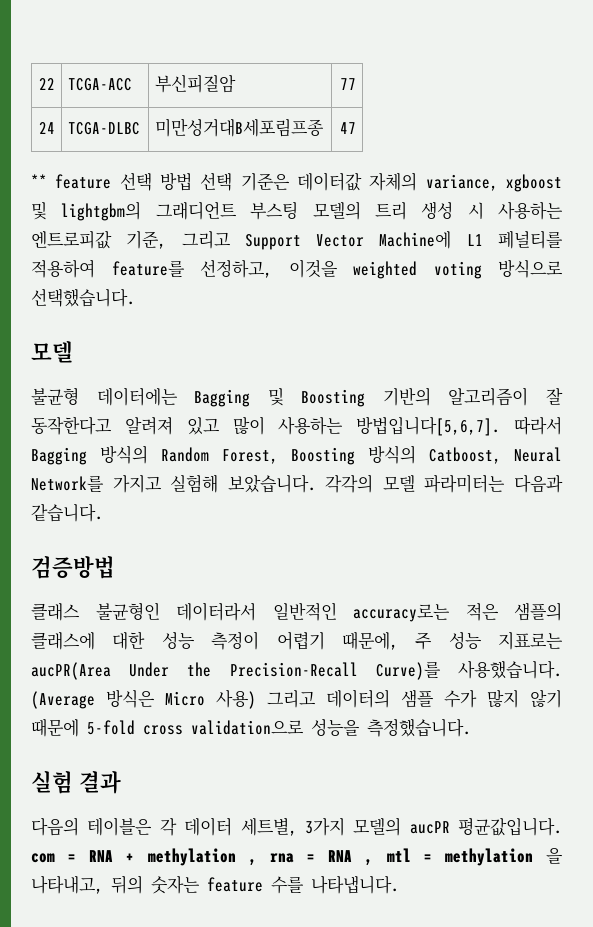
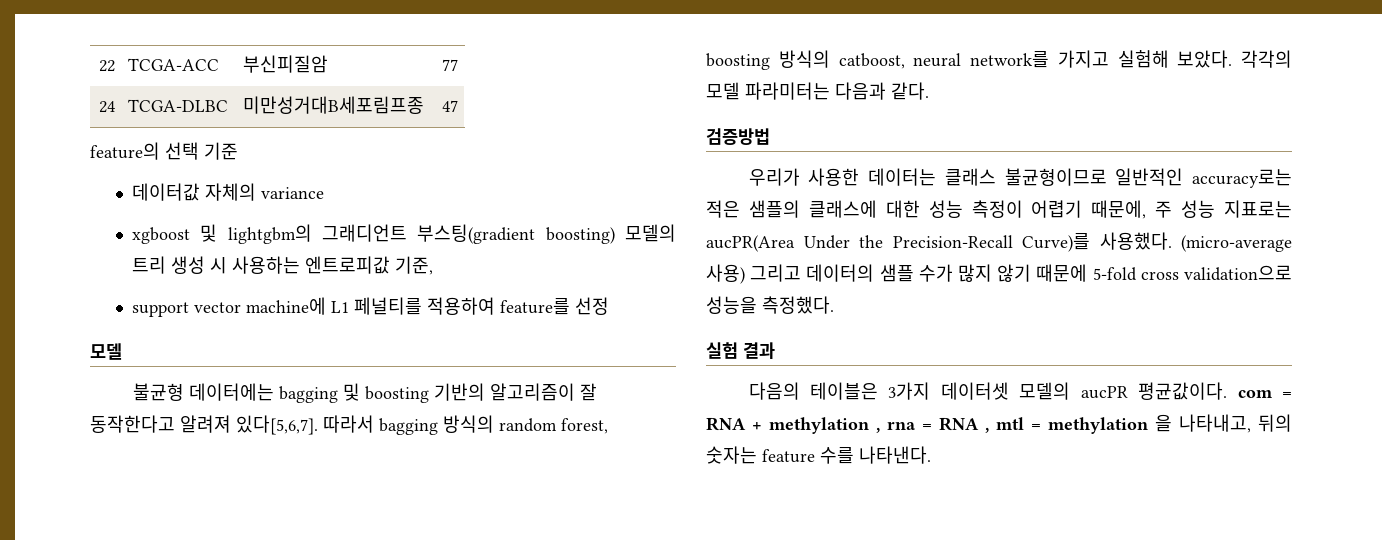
[31,172,290,191] ** feature 선택 방법 선택 기준은 -> [90,142,238,160] feature의 선택 기준 //
[425,174,498,191] variance, -> [261,187,325,199] variance //
[250,201,299,220] 부스팅 -> [417,224,615,244] 부스팅(gradient boosting)
[181,230,563,250] [31,259,563,279] [31,288,135,307] 그리고 Support Vector Machine에 L1 페널티를 적용하여 feature를 선정하고, 이것을 weighted voting 방식으로 선택했습니다. -> [132,297,610,317] // support vector machine에 L1 페널티를 적용하여 feature를 선정
[194,388,366,407] Bagging 및 Boosting -> [278,383,429,403] bagging 및 boosting
[186,416,562,436] [31,445,562,465] [31,476,104,492] 있고 많이 사용하는 방법입니다[5,6,7]. 따라서 Bagging 방식의 Random Forest, Boosting 방식의 Catboost, Neural Network를 -> [236,415,608,435] [706,50,1049,70] 있다[5,6,7]. 따라서 bagging 방식의 random forest, boosting 방식의 catboost, neural network를
[227,475,316,493] 보았습니다. -> [1177,50,1233,68] 보았다.
[31,503,103,522] 같습니다. -> [891,82,929,100] 같다.
[31,602,256,621] 클래스 불균형인 데이터라서 -> [748,168,1107,186] 우리가 사용한 데이터는 클래스 불균형이므로
[457,660,562,679] [31,689,205,709] 사용했습니다. (Average 방식은 Micro -> [1099,232,1292,252] 사용했다. (micro-average
[367,719,471,737] 측정했습니다. -> [762,296,834,314] 측정했다.
[159,817,345,836] 각 데이터 세트별, 3가지 -> [888,382,1009,400] 3가지 데이터셋
[458,817,562,836] 평균값입니다. -> [1138,382,1228,400] 평균값이다.
[311,875,399,894] 나타냅니다. -> [859,446,931,464] 나타낸다.

